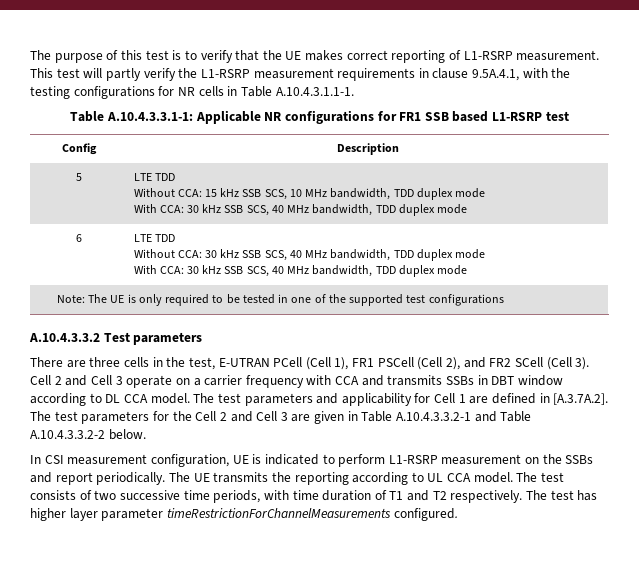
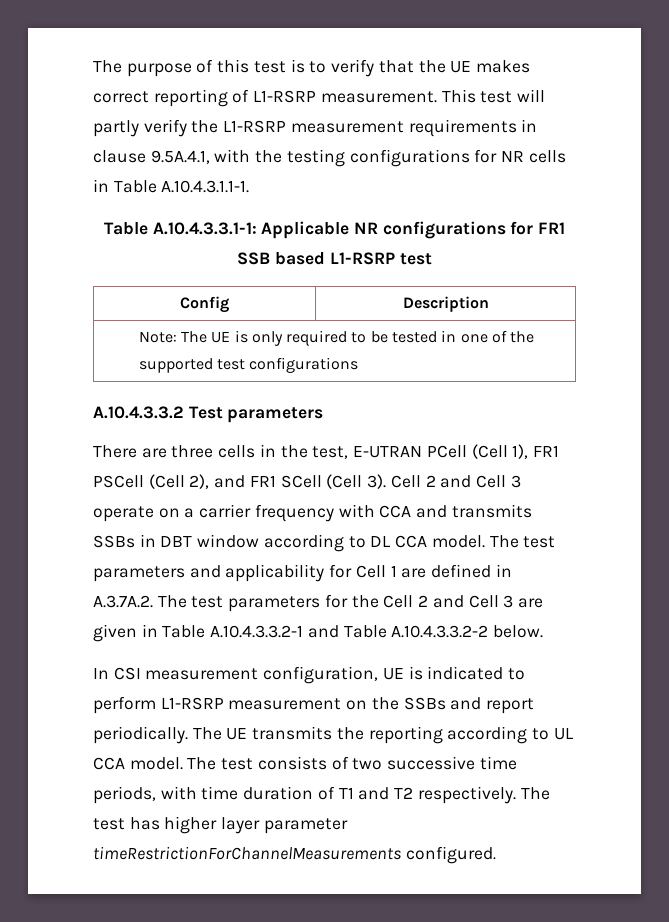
[76,173,82,181] [133,173,175,181] [133,188,486,200] [133,204,468,216] [76,234,82,242] [133,234,175,242] [133,249,486,261] [133,265,468,277] // 5 | LTE TDD // Without CCA: 15 kHz SSB SCS, 10 MHz bandwidth, TDD duplex mode // With CCA: 30 kHz SSB SCS, 40 MHz bandwidth, TDD duplex mode // 6 | LTE TDD // Without CCA: 30 kHz SSB SCS, 40 MHz bandwidth, TDD duplex mode // With CCA: 30 kHz SSB SCS, 40 MHz bandwidth, TDD duplex mode -> (489, 304) none
[489,358,512,367] FR2 -> [249,475,276,487] FR1
[553,393,609,405] [A.3.7A.2]. -> [93,595,153,608] A.3.7A.2.

